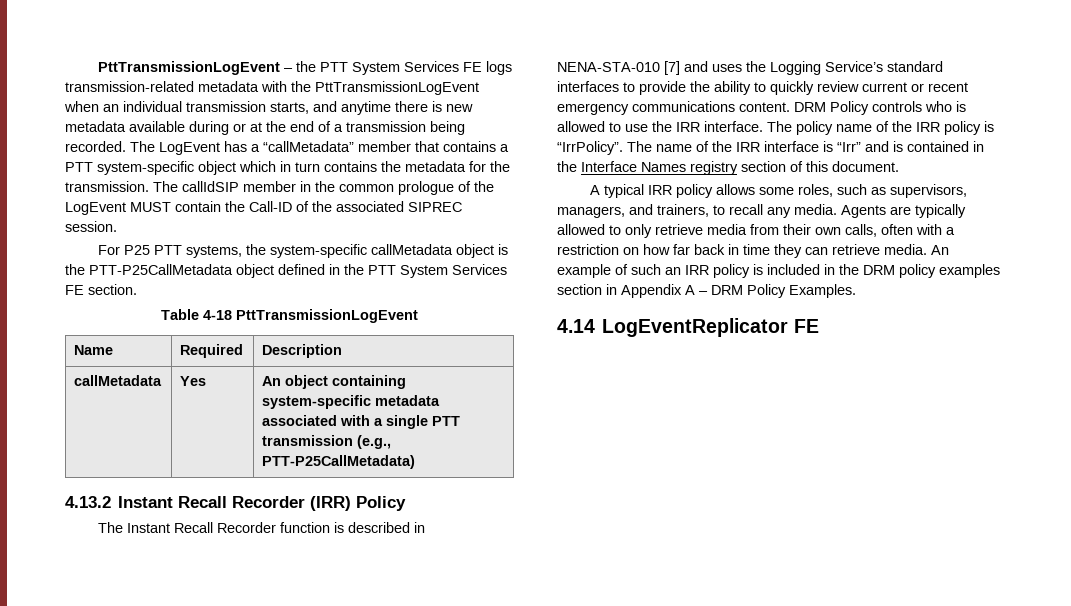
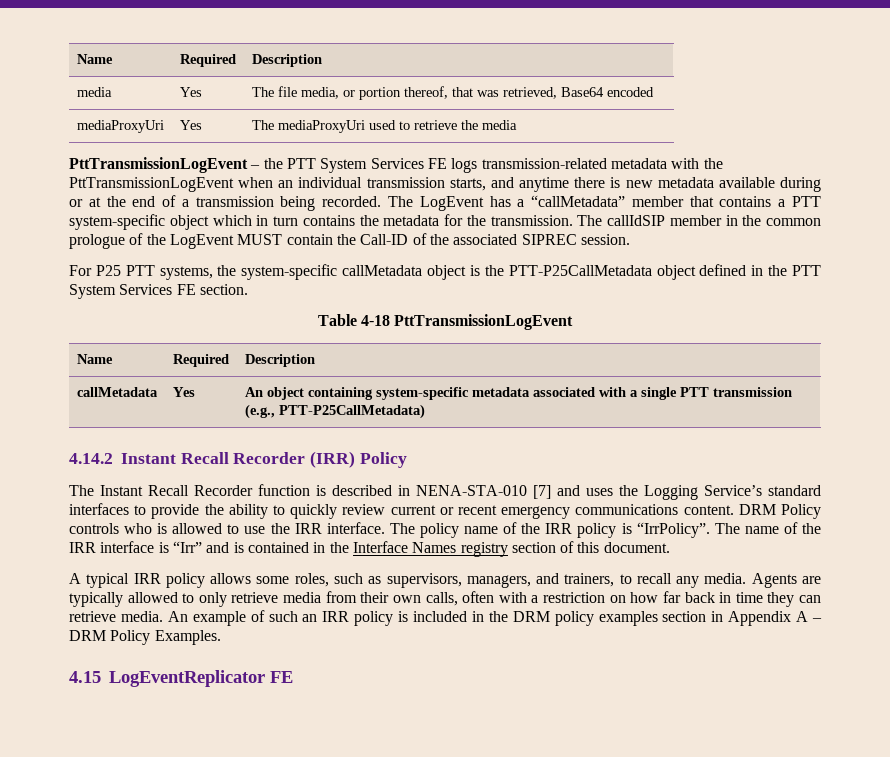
(97, 68) none -> [76,54,113,64] [179,54,236,67] [251,54,322,67] [76,87,112,97] [179,87,202,97] [251,86,654,100] [76,120,164,133] [179,120,202,130] [251,120,517,133] Name | Required | Description // media | Yes | The file media, or portion thereof, that was retrieved, Base64 encoded // mediaProxyUri | Yes | The mediaProxyUri used to retrieve the media //
[65,496,111,508] 4.13.2 -> [69,453,113,464] 4.14.2
[557,319,595,333] 4.14 -> [69,671,101,683] 4.15

